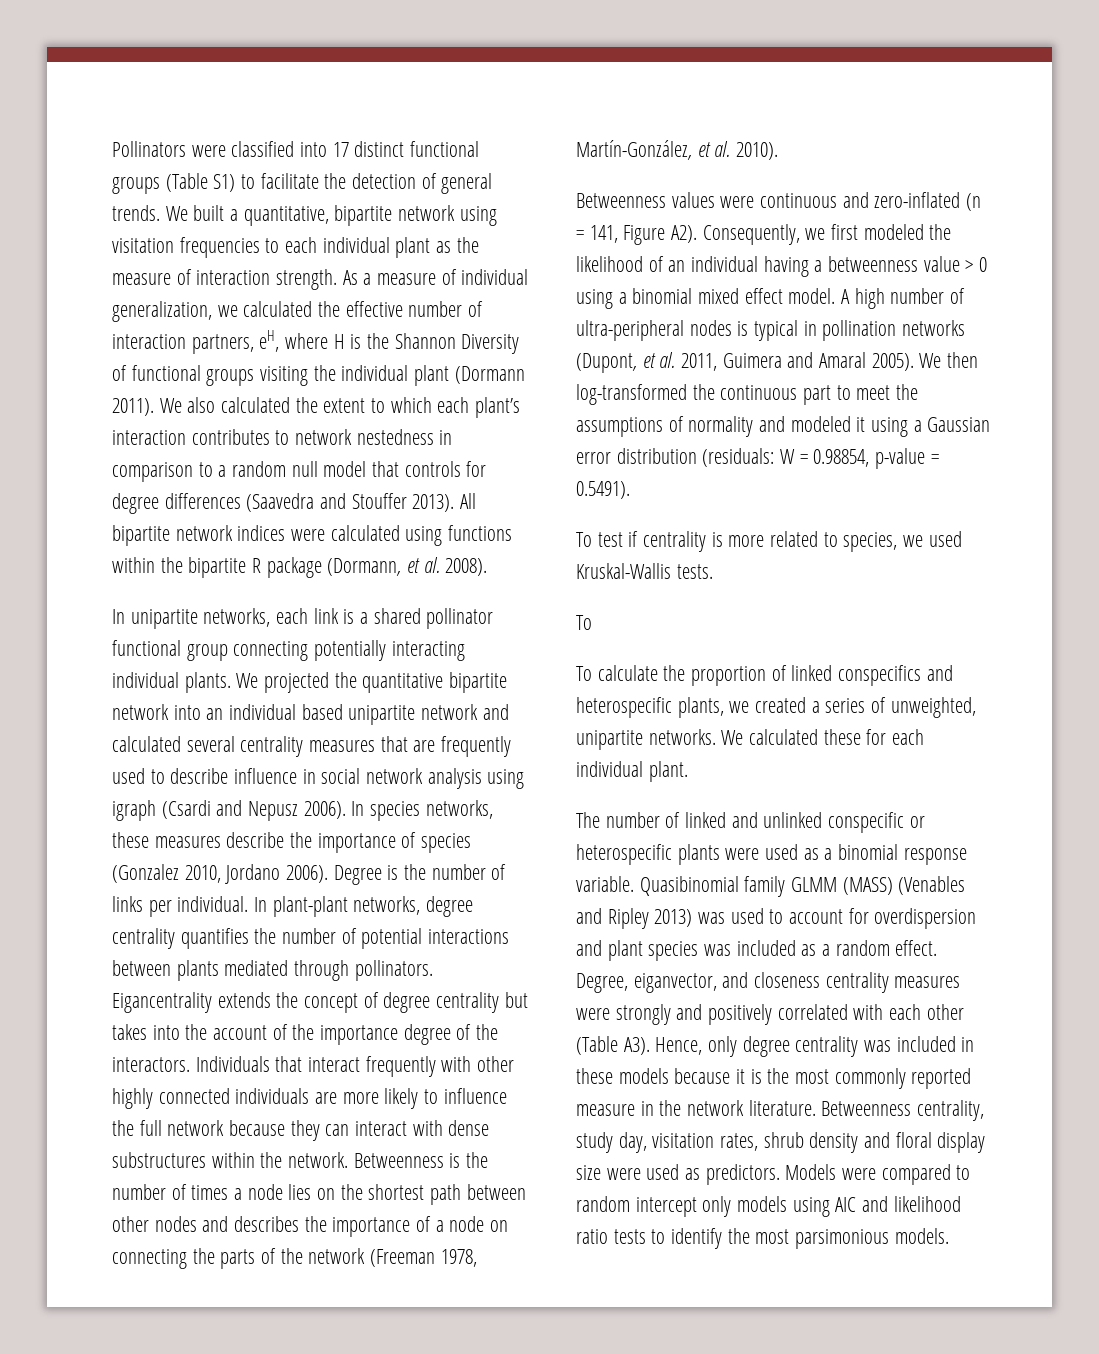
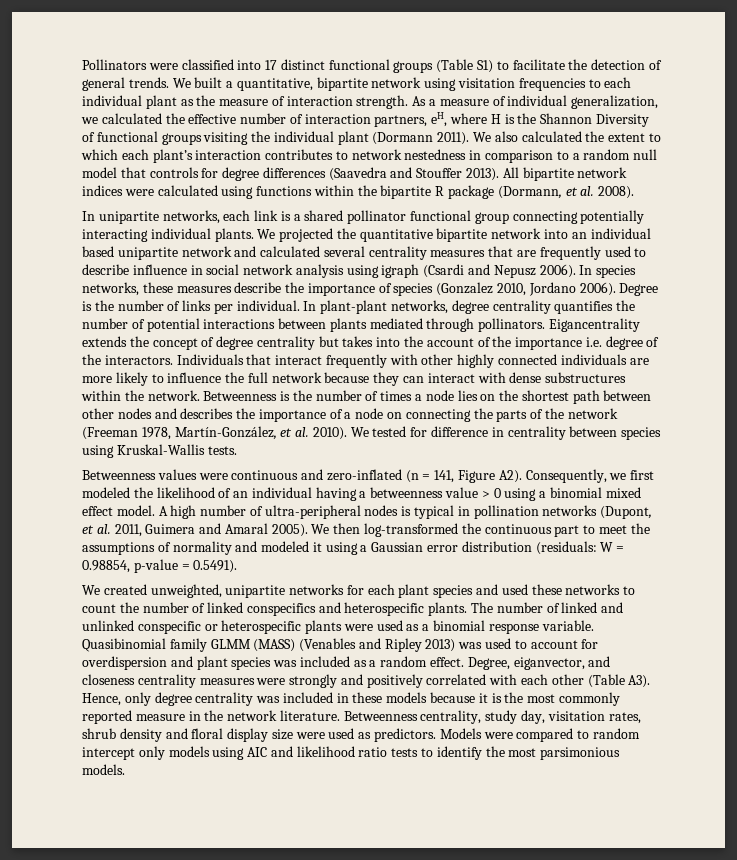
(399, 1035) none -> [585,337,602,347] i.e.
(779, 151) none -> [350,426,662,440] [82,444,237,458] We tested for difference in centrality between species using Kruskal-Wallis tests.
[576,531,962,552] [576,563,713,579] [576,615,592,630] [576,665,766,686] To test if centrality is more related to species, we used Kruskal-Wallis tests. // To // To calculate the proportion -> [82,584,636,598] [82,602,189,613] We created unweighted, unipartite networks for each plant species and used these networks to count the number
[677,697,976,718] [576,729,925,750] [576,761,688,782] plants, we created a series of unweighted, unipartite networks. We calculated these for each individual plant. // -> [428,602,468,616] plants.

